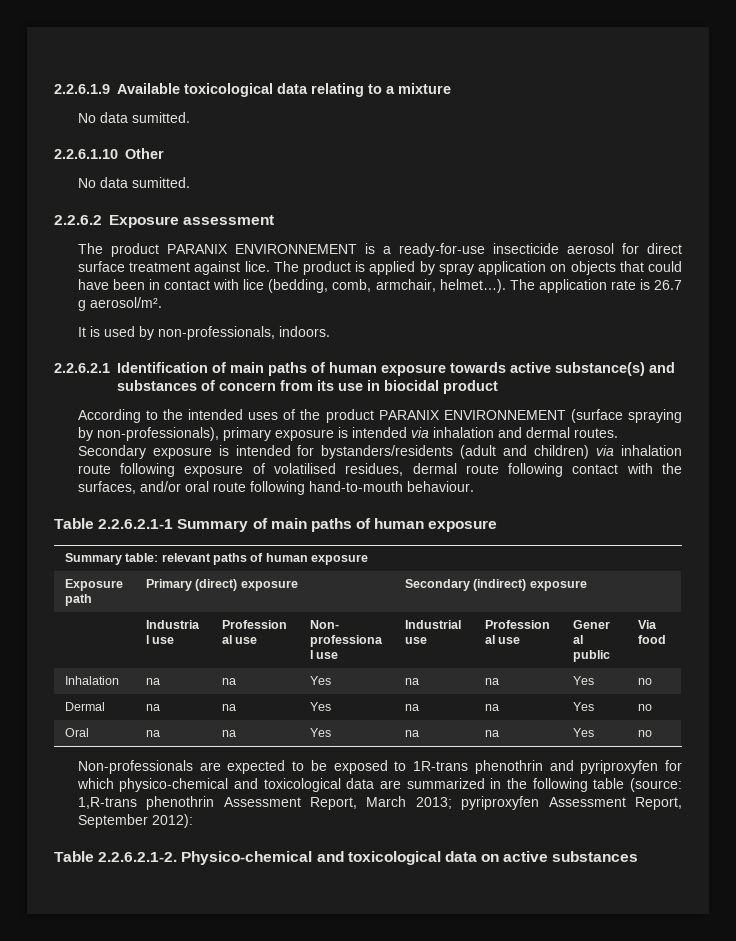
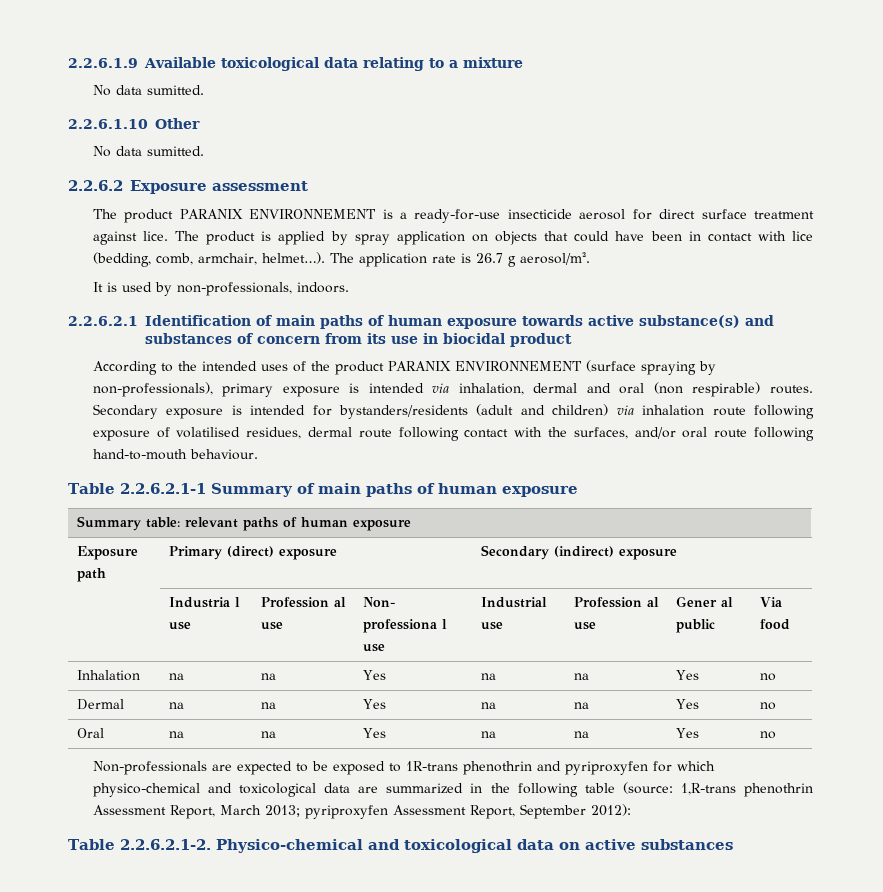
[432,427,570,438] inhalation and dermal -> [458,382,761,397] inhalation, dermal and oral (non respirable)

